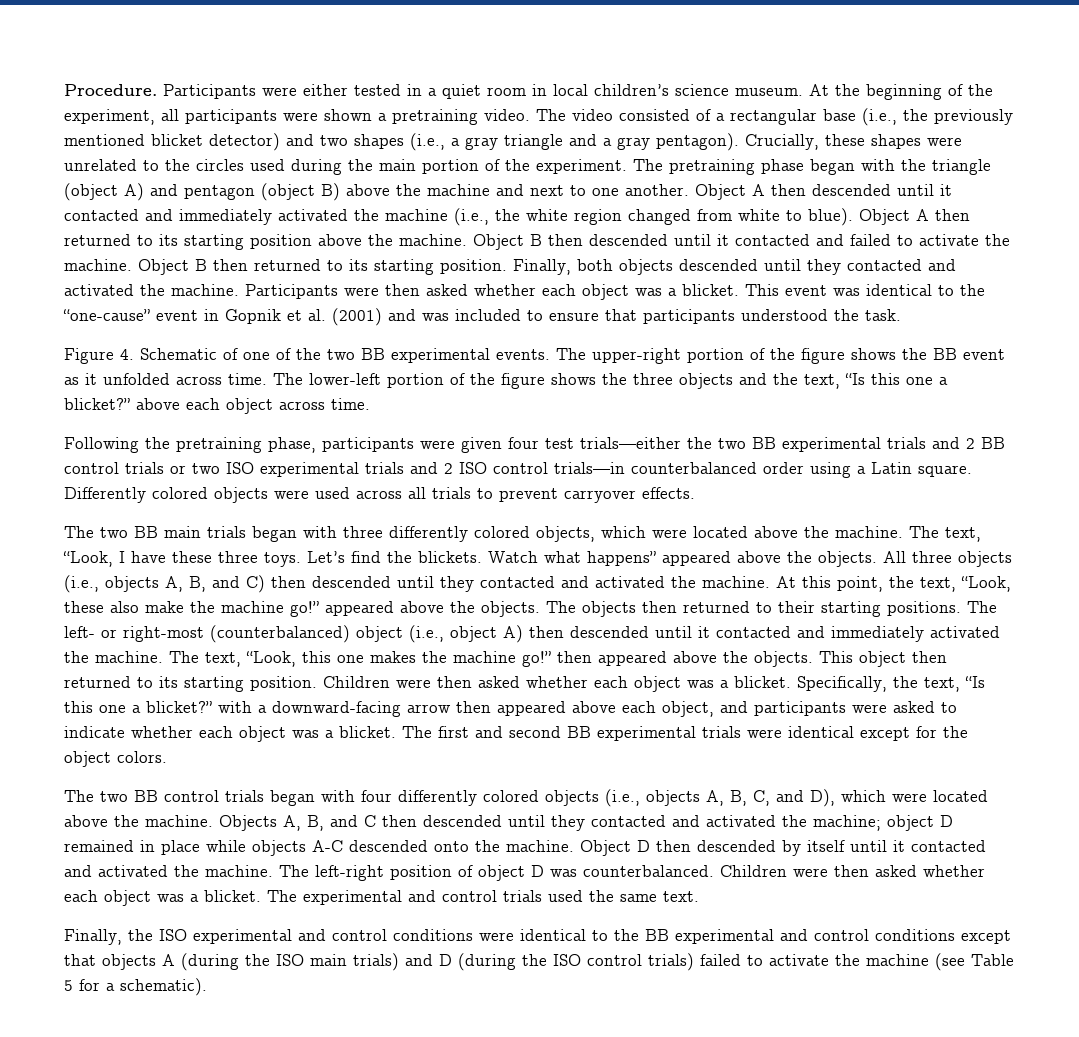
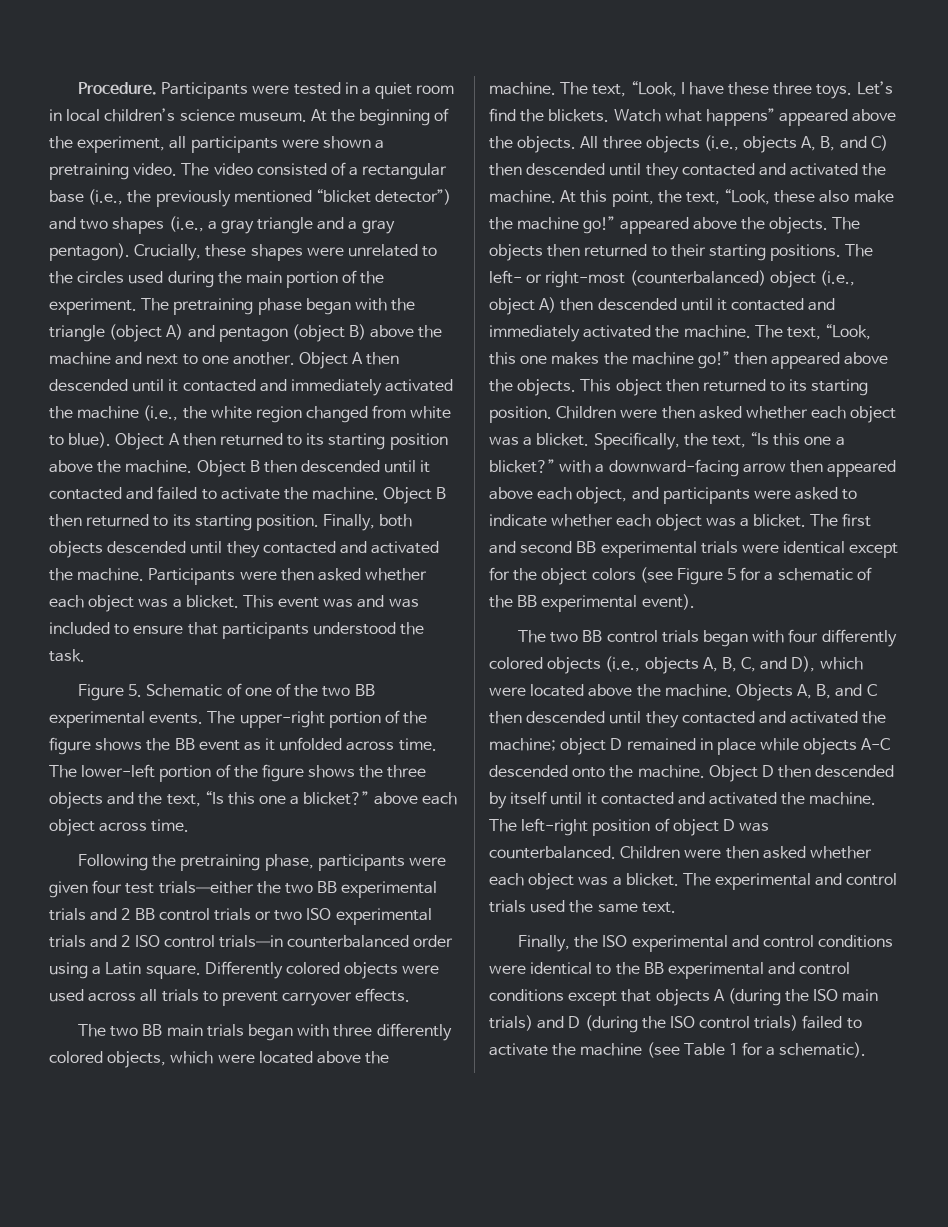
[303,84,348,96] either -> (290, 89) none
[151,133,280,151] blicket detector) -> [315,189,452,205] “blicket detector”)
[866,284,985,296] [63,308,382,326] identical to the “one-cause” event in Gopnik et al. (2001) -> (354, 603) none
[120,349,134,360] 4. -> [128,684,143,697] 5.
[117,751,167,763] colors. -> [591,567,872,585] [489,594,695,612] colors (see Figure 5 for a schematic of the BB experimental event).
[64,980,73,991] 5 -> [728,1043,738,1055] 1

